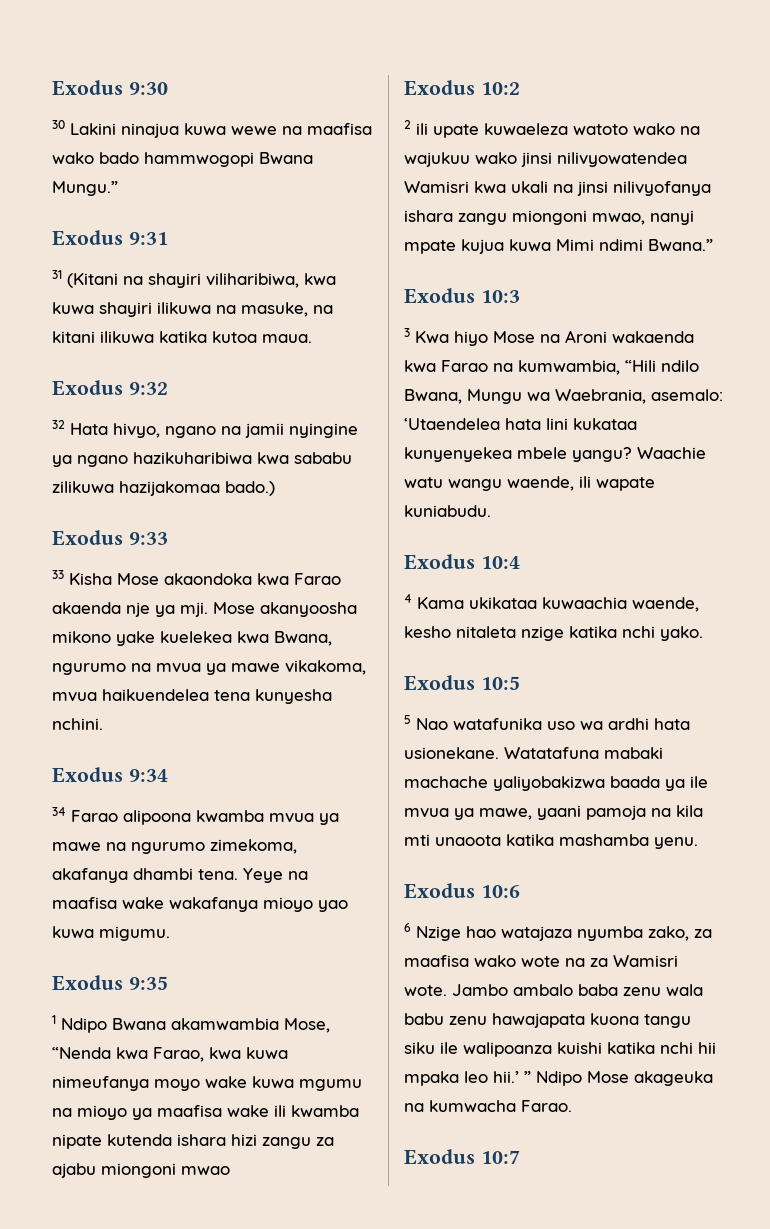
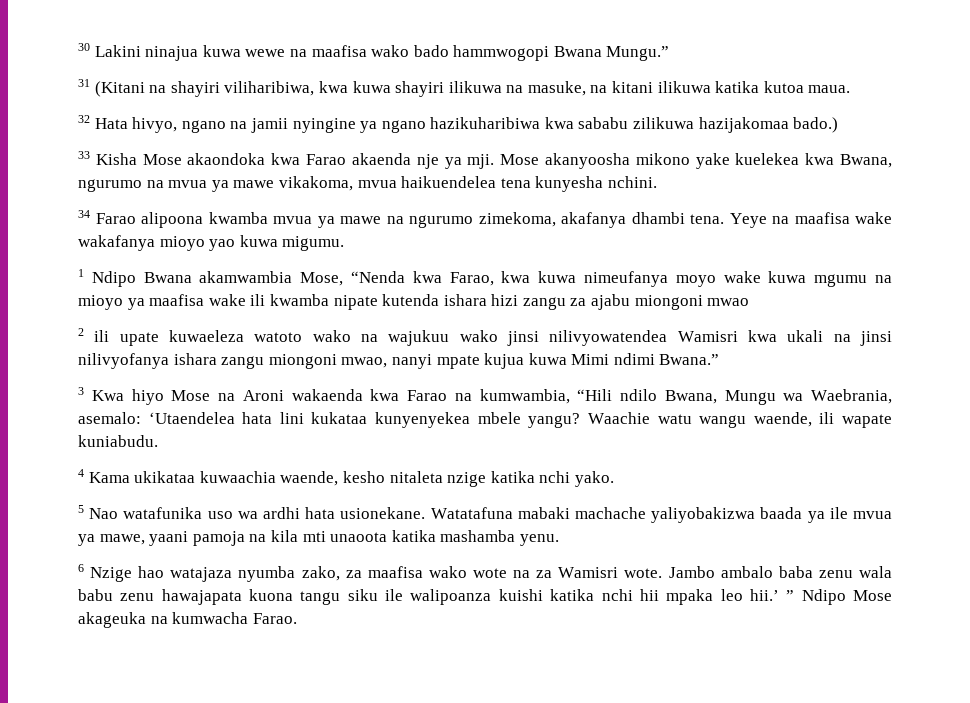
[52,80,168,96] Exodus 9:30 // -> (78, 47) none
[52,230,168,246] // Exodus 9:31 -> (670, 53) none
[52,380,168,396] // Exodus 9:32 -> (851, 89) none
[52,530,168,546] // Exodus 9:33 -> (839, 125) none
[52,767,168,783] // Exodus 9:34 -> (657, 182) none
[52,975,168,991] // Exodus 9:35 -> (345, 243) none
[404,80,520,96] // Exodus 10:2 -> (750, 302) none
[404,288,520,304] // Exodus 10:3 -> (720, 359) none
[404,554,520,570] // Exodus 10:4 -> (158, 441) none
[404,675,520,691] // Exodus 10:5 -> (614, 479) none
[404,883,520,899] // Exodus 10:6 -> (559, 540) none
[404,1149,520,1165] // Exodus 10:7 -> (297, 618) none

